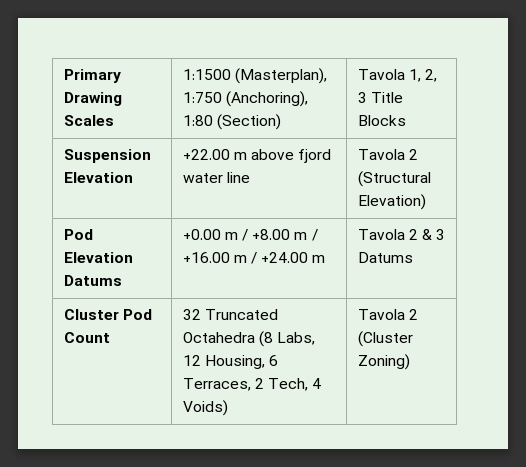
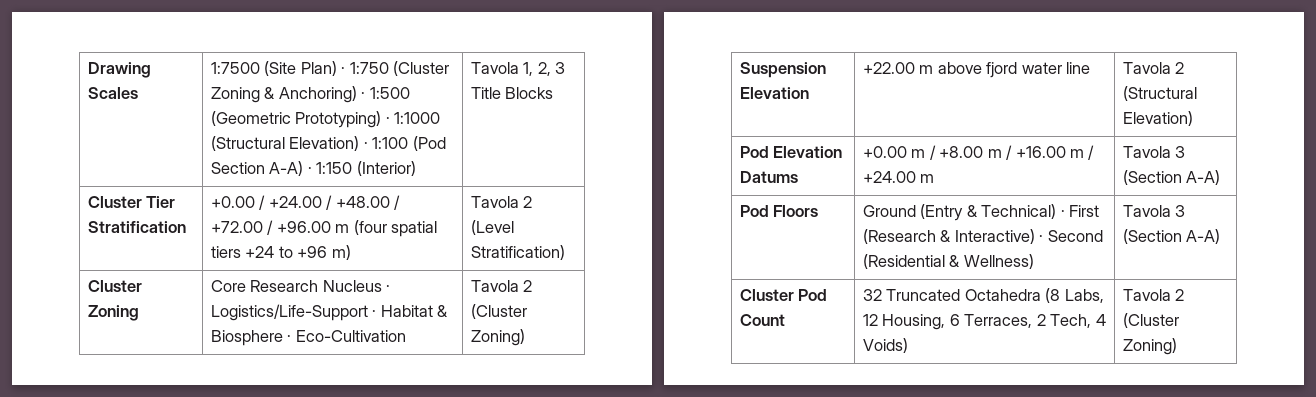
[63,69,121,83] Primary -> (87, 70) none
[182,68,327,84] [182,91,308,107] [182,114,281,130] 1:1500 (Masterplan), 1:750 (Anchoring), 1:80 (Section) -> [210,61,450,76] [210,86,410,103] [210,111,441,128] [210,136,446,151] [210,161,416,176] 1:7500 (Site Plan) · 1:750 (Cluster Zoning & Anchoring) · 1:500 (Geometric Prototyping) · 1:1000 (Structural Elevation) · 1:100 (Pod Section A-A) · 1:150 (Interior)
(406, 120) none -> [87,196,176,208] [87,221,186,233] [210,195,401,210] [210,220,438,237] [210,245,351,260] [470,196,533,208] [470,220,514,235] [470,245,565,260] [87,280,142,292] [87,305,139,321] [210,280,391,292] [210,304,449,321] [210,330,406,346] [470,280,533,292] [470,304,527,319] [470,329,525,346] // Cluster Tier Stratification | +0.00 / +24.00 / +48.00 / +72.00 / +96.00 m (four spatial tiers +24 to +96 m) | Tavola 2 (Level Stratification) // Cluster Zoning | Core Research Nucleus · Logistics/Life-Support · Habitat & Biosphere · Eco-Cultivation | Tavola 2 (Cluster Zoning)
[408,229,446,240] [357,252,413,263] 2 & 3 Datums -> [1175,146,1186,158] [1122,170,1221,185] [739,205,819,217] [862,204,1100,221] [862,229,1103,244] [862,254,1034,269] [1122,205,1186,217] [1122,229,1221,244] 3 (Section A-A) // Pod Floors | Ground (Entry & Technical) · First (Research & Interactive) · Second (Residential & Wellness) | Tavola 3 (Section A-A)

